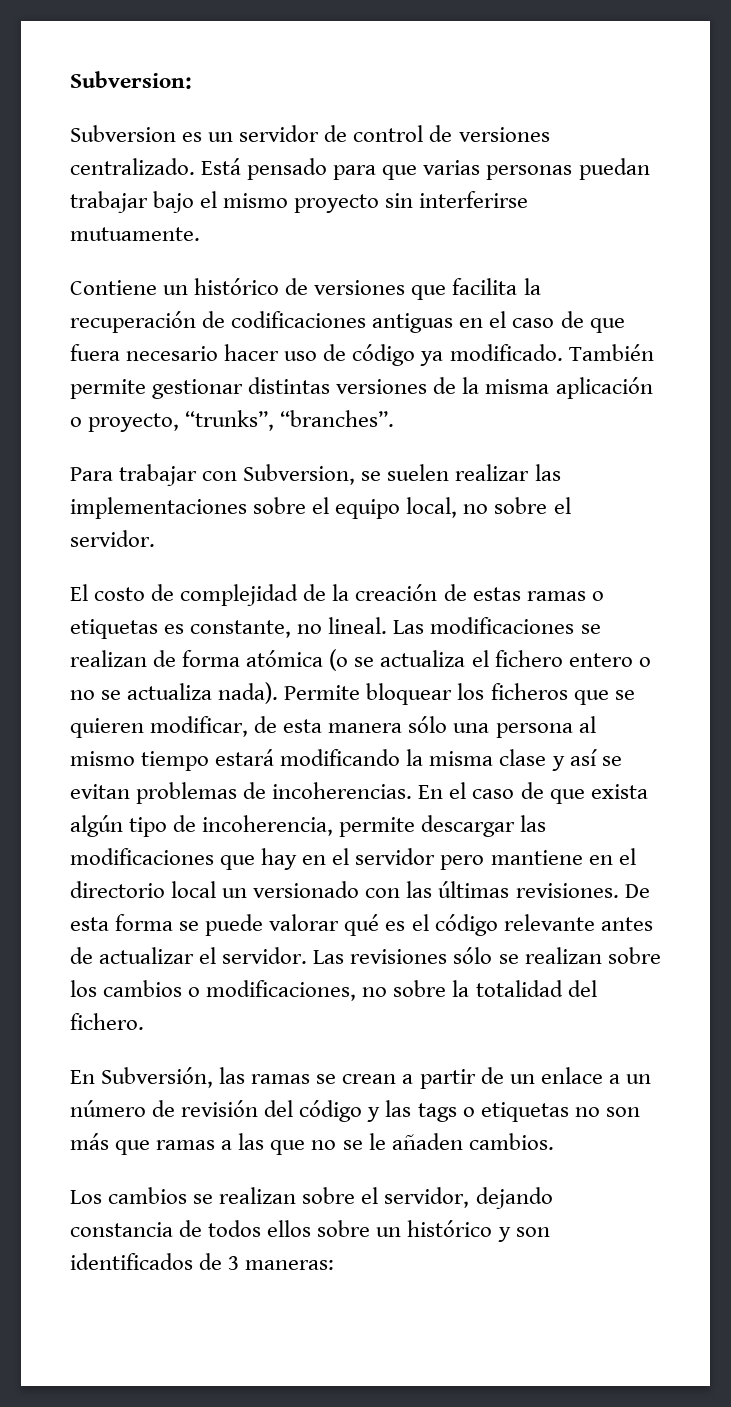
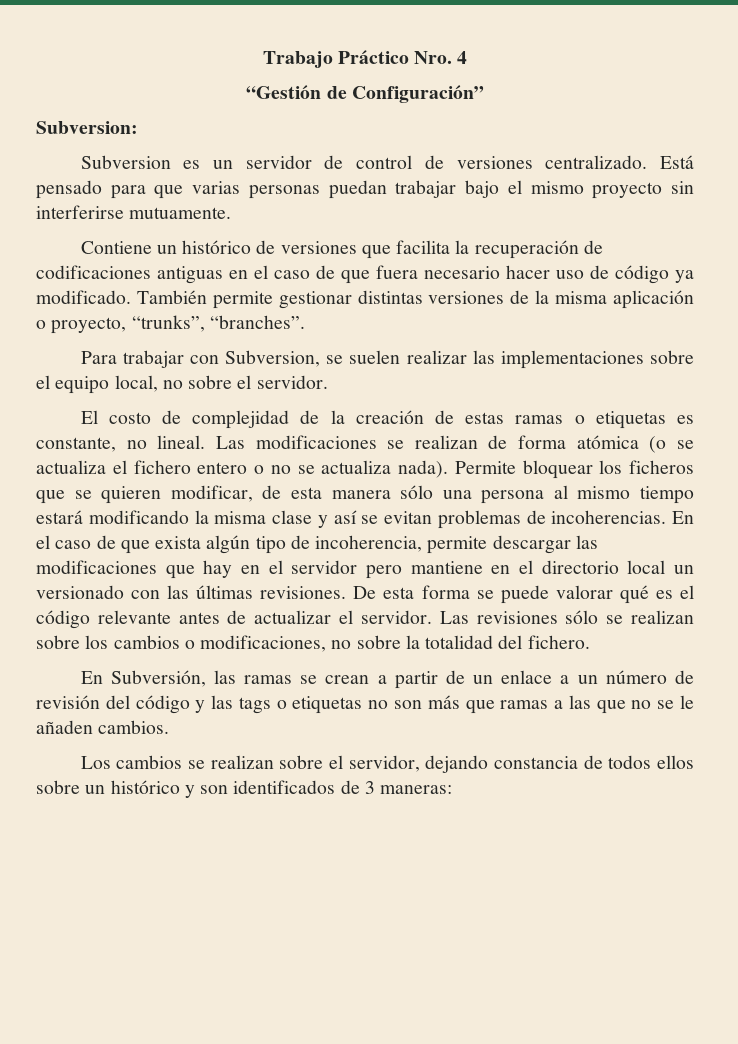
(70, 80) none -> [262,50,468,68] [246,85,484,103] Trabajo Práctico Nro. 4 // “Gestión de Configuración” //

